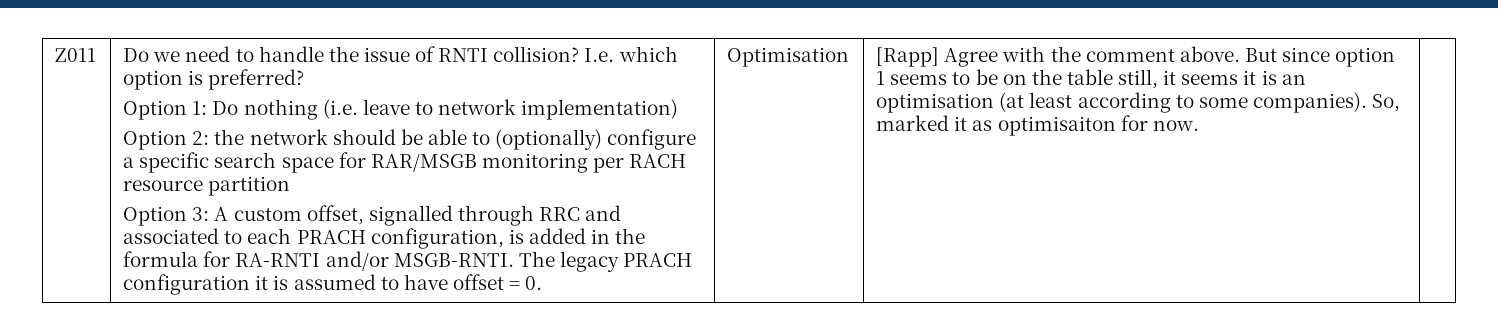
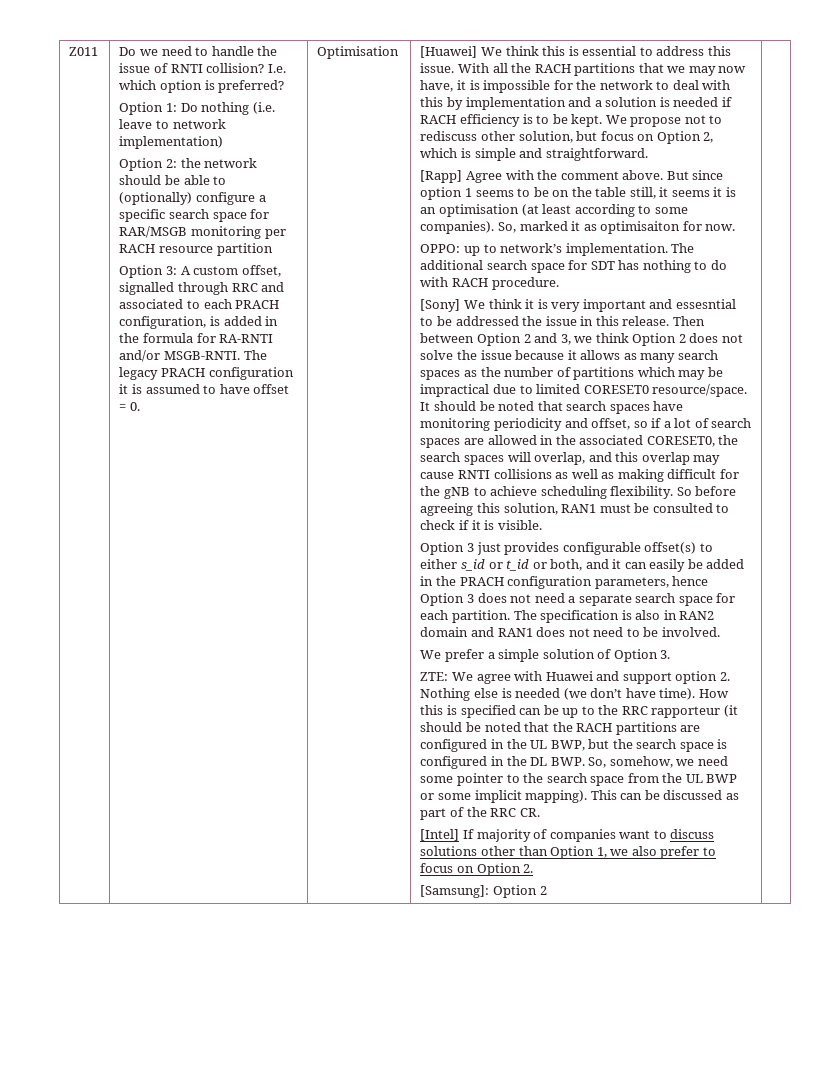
(850, 57) none -> [420,46,731,58] [420,63,747,76] [420,80,731,93] [420,97,732,110] [420,114,723,127] [420,131,714,144] [420,148,648,161] [Huawei] We think this is essential to address this issue. With all the RACH partitions that we may now have, it is impossible for the network to deal with this by implementation and a solution is needed if RACH efficiency is to be kept. We propose not to rediscuss other solution, but focus on Option 2, which is simple and straightforward. //
(1199, 125) none -> [420,243,695,256] [420,260,727,273] [420,277,559,290] [420,299,736,312] [420,316,705,326] [420,333,743,346] [420,350,718,363] [420,367,723,380] [420,384,748,397] [420,401,684,414] [420,418,752,431] [420,435,739,448] [420,452,721,465] [420,469,739,482] [420,486,737,499] [420,503,730,516] [420,520,542,530] [420,542,713,555] [420,559,745,572] [420,576,709,589] [420,593,736,606] [420,610,715,623] [420,627,720,637] [420,649,671,662] [420,671,730,684] [420,688,729,701] [420,705,738,718] [420,722,701,735] [420,739,728,752] [420,756,728,769] [420,773,738,786] [420,790,739,803] [420,807,540,820] [420,829,715,842] [420,846,716,859] [420,863,534,876] [420,885,547,898] // OPPO: up to network’s implementation. The additional search space for SDT has nothing to do with RACH procedure. // [Sony] We think it is very important and essesntial to be addressed the issue in this release. Then between Option 2 and 3, we think Option 2 does not solve the issue because it allows as many search spaces as the number of partitions which may be impractical due to limited CORESET0 resource/space. It should be noted that search spaces have monitoring periodicity and offset, so if a lot of search spaces are allowed in the associated CORESET0, the search spaces will overlap, and this overlap may cause RNTI collisions as well as making difficult for the gNB to achieve scheduling flexibility. So before agreeing this solution, RAN1 must be consulted to check if it is visible. // Option 3 just provides configurable offset(s) to either s_id or t_id or both, and it can easily be added in the PRACH configuration parameters, hence Option 3 does not need a separate search space for each partition. The specification is also in RAN2 domain and RAN1 does not need to be involved. // We prefer a simple solution of Option 3. // ZTE: We agree with Huawei and support option 2. Nothing else is needed (we don’t have time). How this is specified can be up to the RRC rapporteur (it should be noted that the RACH partitions are configured in the UL BWP, but the search space is configured in the DL BWP. So, somehow, we need some pointer to the search space from the UL BWP or some implicit mapping). This can be discussed as part of the RRC CR. // [Intel] If majority of companies want to discuss solutions other than Option 1, we also prefer to focus on Option 2. // [Samsung]: Option 2

